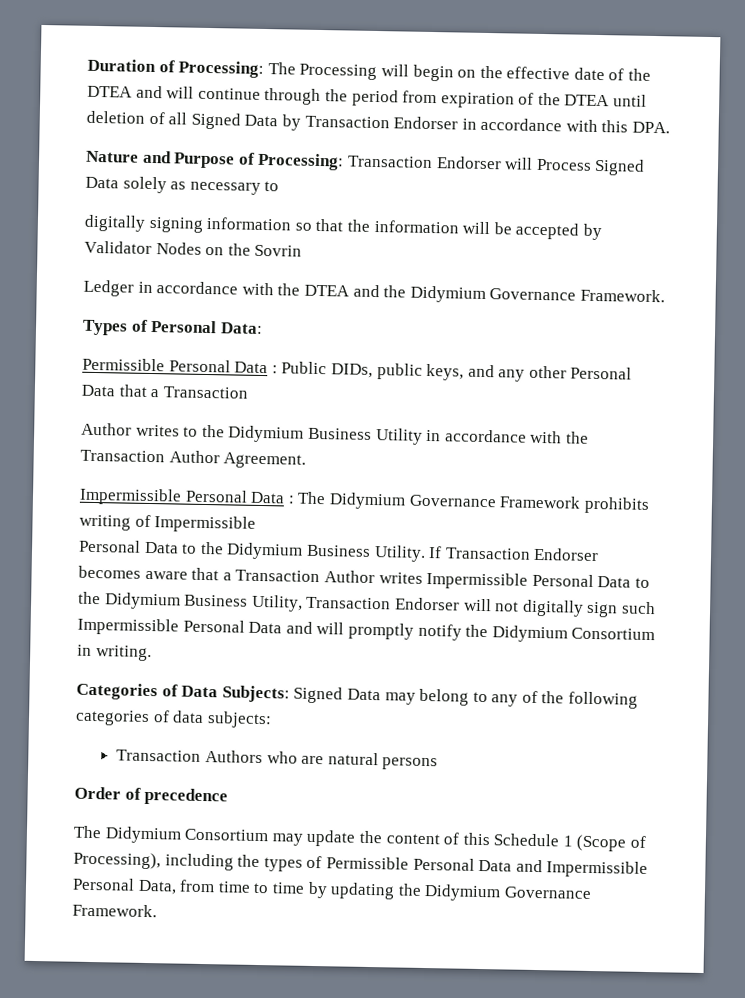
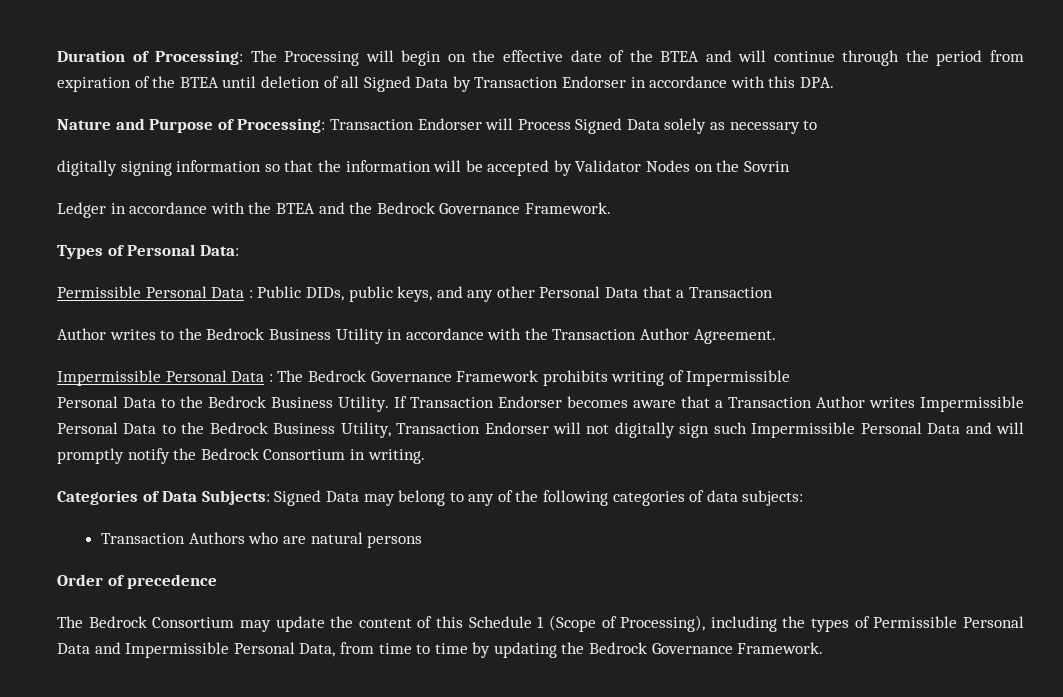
[87,85,133,98] DTEA -> [660,51,700,62] BTEA
[564,94,611,107] DTEA -> [179,77,219,88] BTEA
[303,284,350,297] DTEA -> [275,203,315,214] BTEA
[409,285,486,304] Didymium -> [376,202,435,214] Bedrock
[228,425,305,443] Didymium -> [206,328,265,340] Bedrock
[328,492,406,510] Didymium -> [307,370,366,382] Bedrock
[226,542,304,560] Didymium -> [208,396,266,408] Bedrock
[103,592,181,610] Didymium -> [209,422,268,434] Bedrock
[491,625,568,643] Didymium -> [200,448,259,460] Bedrock
[104,826,182,844] Didymium -> [88,616,147,628] Bedrock
[424,884,502,902] Didymium -> [589,642,648,654] Bedrock

